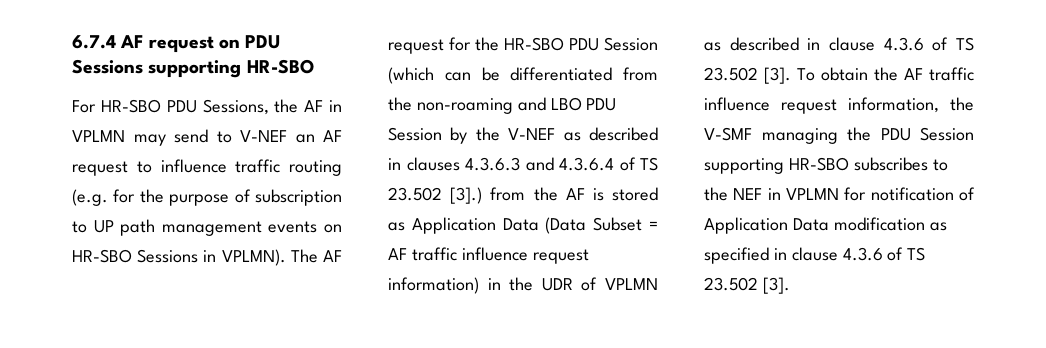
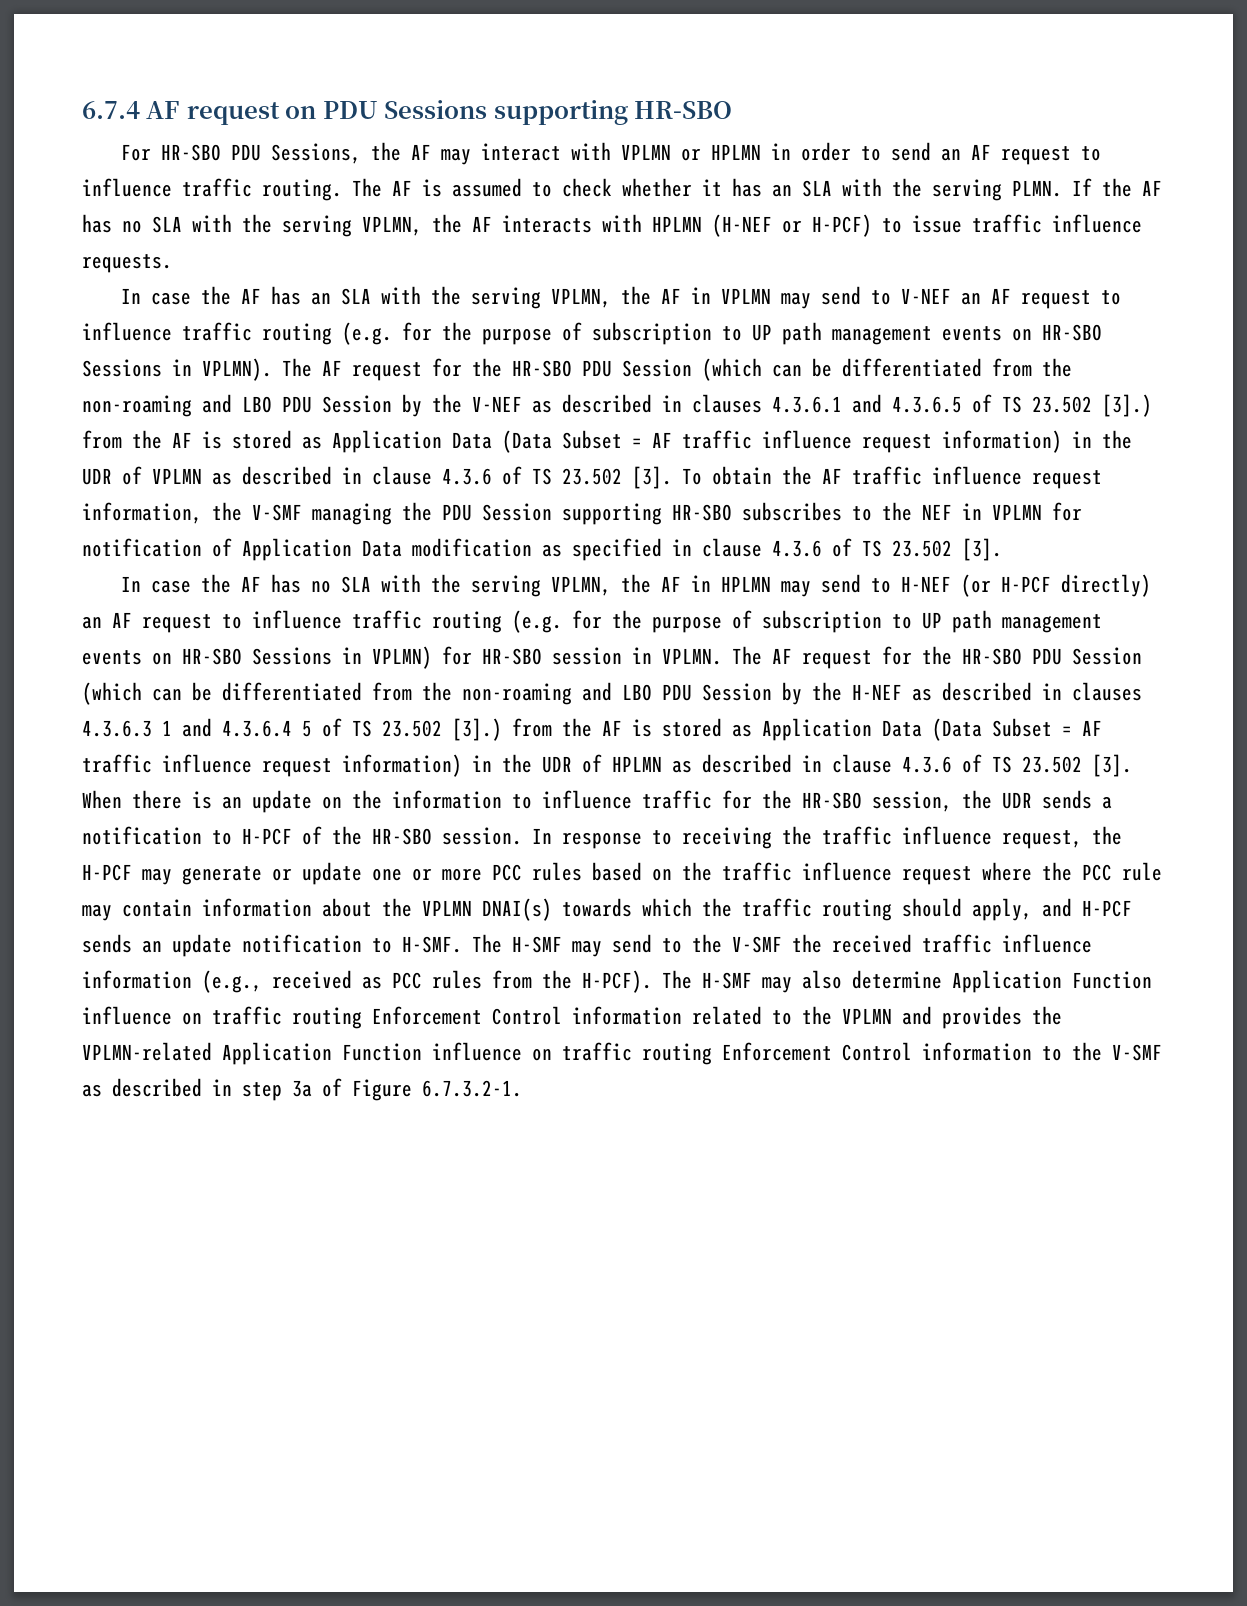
(324, 106) none -> [440,142,1101,165] [82,178,1162,201] [82,214,1142,237] [82,254,172,273] [120,286,681,309] may interact with VPLMN or HPLMN in order to send an AF request to influence traffic routing. The AF is assumed to check whether it has an SLA with the serving PLMN. If the AF has no SLA with the serving VPLMN, the AF interacts with HPLMN (H-NEF or H-PCF) to issue traffic influence requests. // In case the AF has an SLA with the serving VPLMN, the AF
[465,157,614,171] 4.3.6.3 and 4.3.6.4 -> [772,394,962,413] 4.3.6.1 and 4.3.6.5
(790, 285) none -> [120,574,1151,597] [82,610,1102,633] [82,646,1142,669] [82,682,1142,705] [82,718,1102,741] [82,754,1132,777] [82,790,1112,813] [82,826,1122,849] [82,862,1162,885] [82,898,1132,921] [82,934,1092,957] [82,970,1152,993] [82,1006,1062,1029] [82,1042,1162,1065] [82,1078,522,1101] // In case the AF has no SLA with the serving VPLMN, the AF in HPLMN may send to H-NEF (or H-PCF directly) an AF request to influence traffic routing (e.g. for the purpose of subscription to UP path management events on HR-SBO Sessions in VPLMN) for HR-SBO session in VPLMN. The AF request for the HR-SBO PDU Session (which can be differentiated from the non-roaming and LBO PDU Session by the H-NEF as described in clauses 4.3.6.3 1 and 4.3.6.4 5 of TS 23.502 [3].) from the AF is stored as Application Data (Data Subset = AF traffic influence request information) in the UDR of HPLMN as described in clause 4.3.6 of TS 23.502 [3]. When there is an update on the information to influence traffic for the HR-SBO session, the UDR sends a notification to H-PCF of the HR-SBO session. In response to receiving the traffic influence request, the H-PCF may generate or update one or more PCC rules based on the traffic influence request where the PCC rule may contain information about the VPLMN DNAI(s) towards which the traffic routing should apply, and H-PCF sends an update notification to H-SMF. The H-SMF may send to the V-SMF the received traffic influence information (e.g., received as PCC rules from the H-PCF). The H-SMF may also determine Application Function influence on traffic routing Enforcement Control information related to the VPLMN and provides the VPLMN-related Application Function influence on traffic routing Enforcement Control information to the V-SMF as described in step 3a of Figure 6.7.3.2-1.

